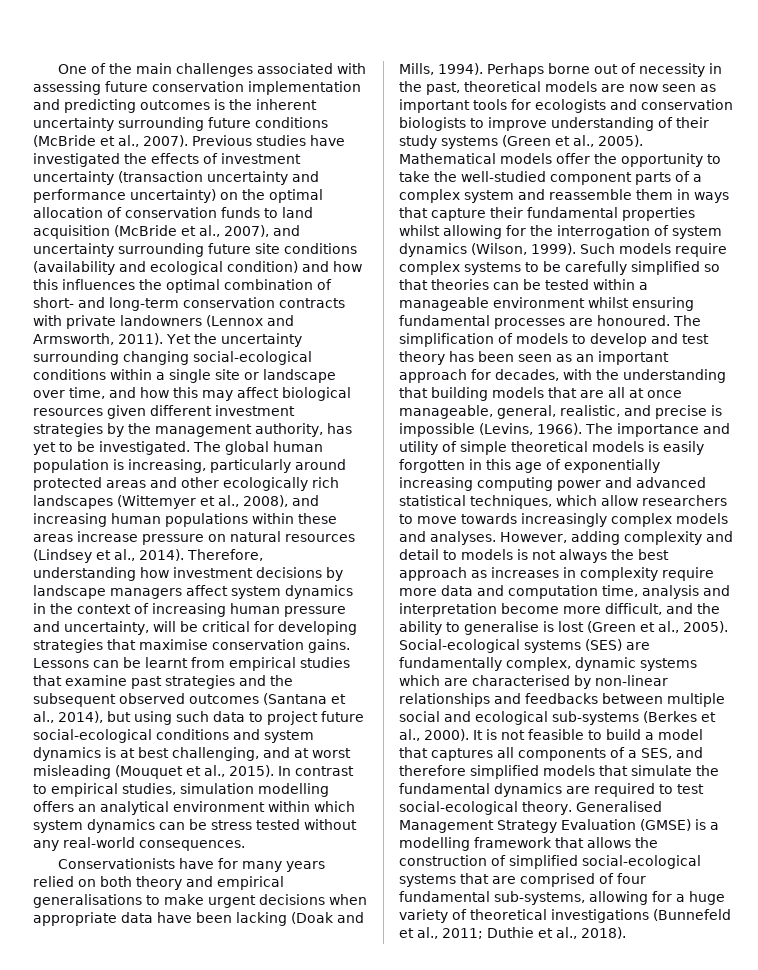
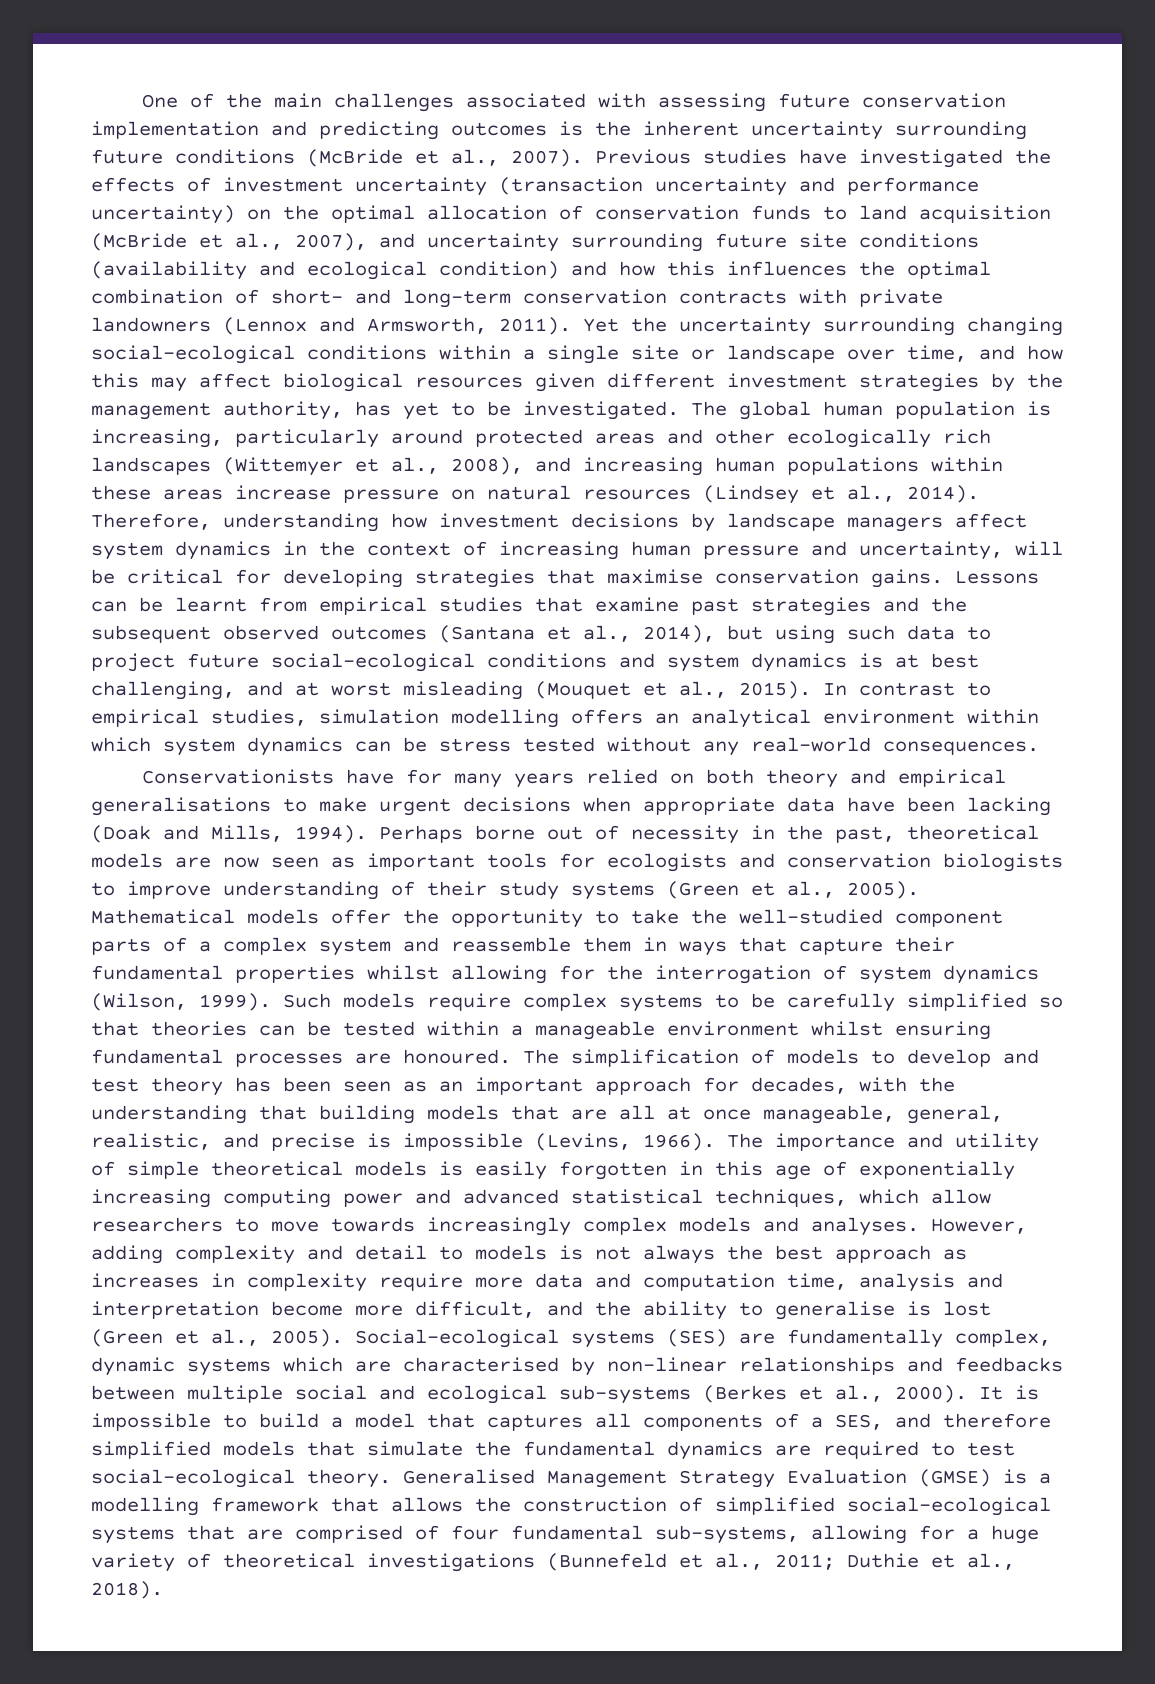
[501,729,584,740] not feasible -> [91,1413,211,1431] impossible

